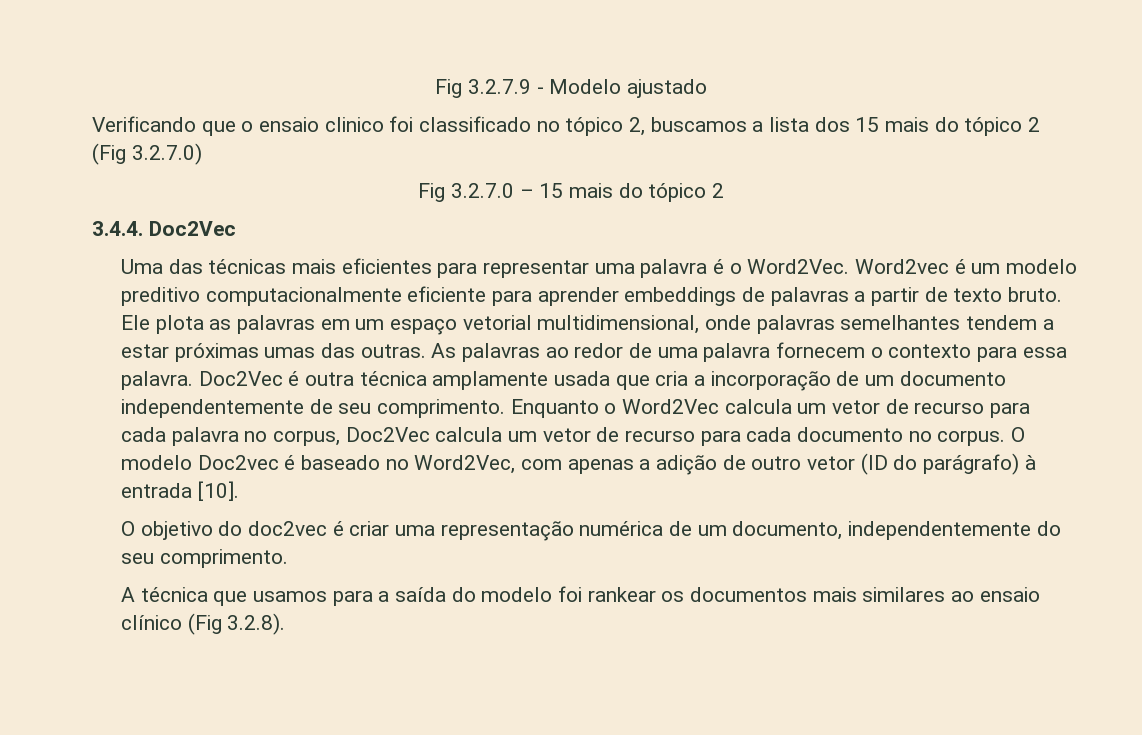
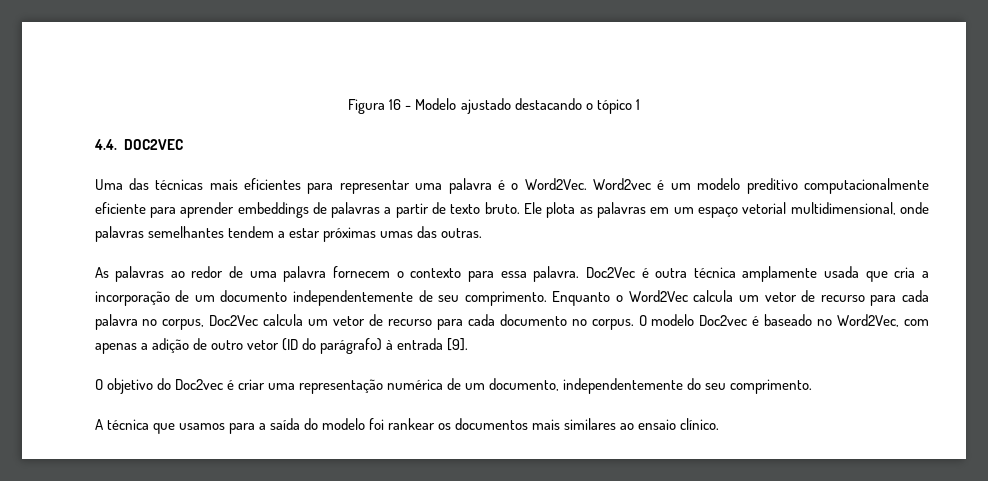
[435,79,531,98] Fig 3.2.7.9 -> [348,99,402,114] Figura 16
[91,116,1041,136] [91,143,202,165] [418,183,724,202] [91,221,236,236] // Verificando que o ensaio clinico foi classificado no tópico 2, buscamos a lista dos 15 mais do tópico 2 (Fig 3.2.7.0) // Fig 3.2.7.0 – 15 mais do tópico 2 // 3.4.4. Doc2Vec -> [514,98,640,114] [93,139,184,150] destacando o tópico 1 // 4.4. DOC2VEC
(426, 351) none -> (482, 233) //
[197,481,239,501] [10]. -> [447,338,469,351] [9].
[247,521,327,536] doc2vec -> [174,379,223,390] Doc2vec
[120,613,286,635] clínico (Fig 3.2.8). -> [680,418,720,430] clínico.

